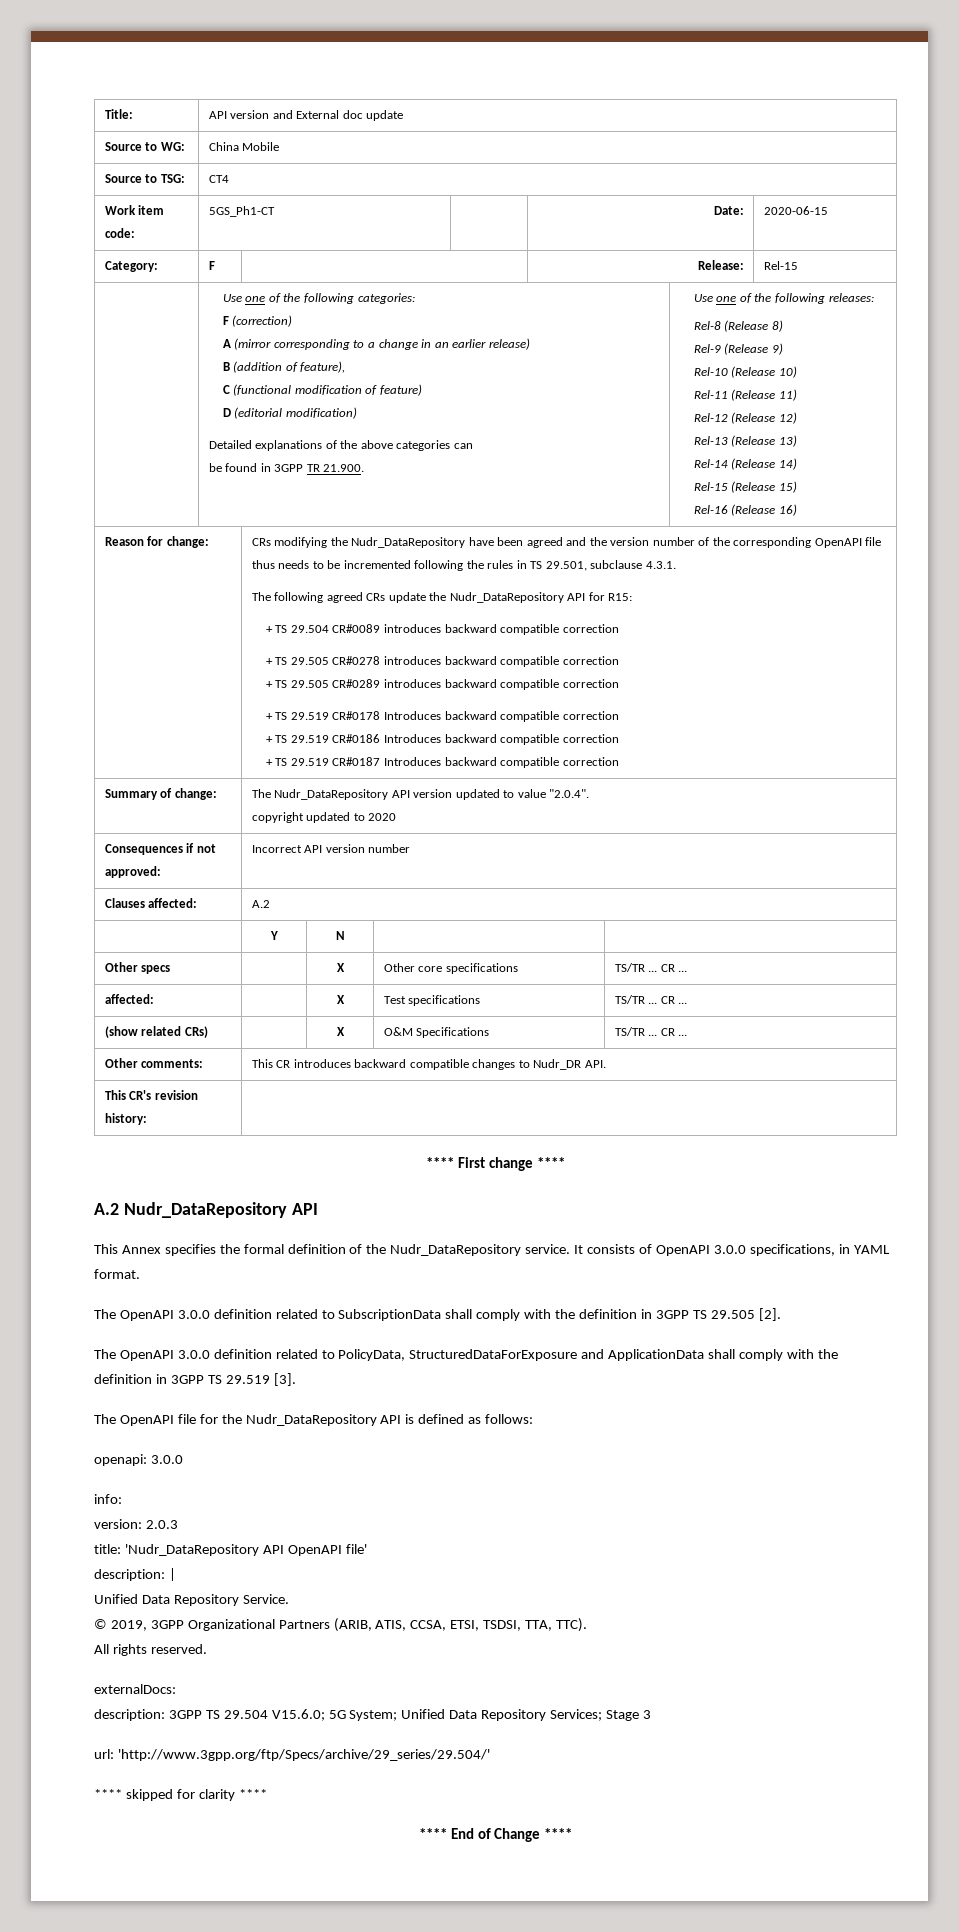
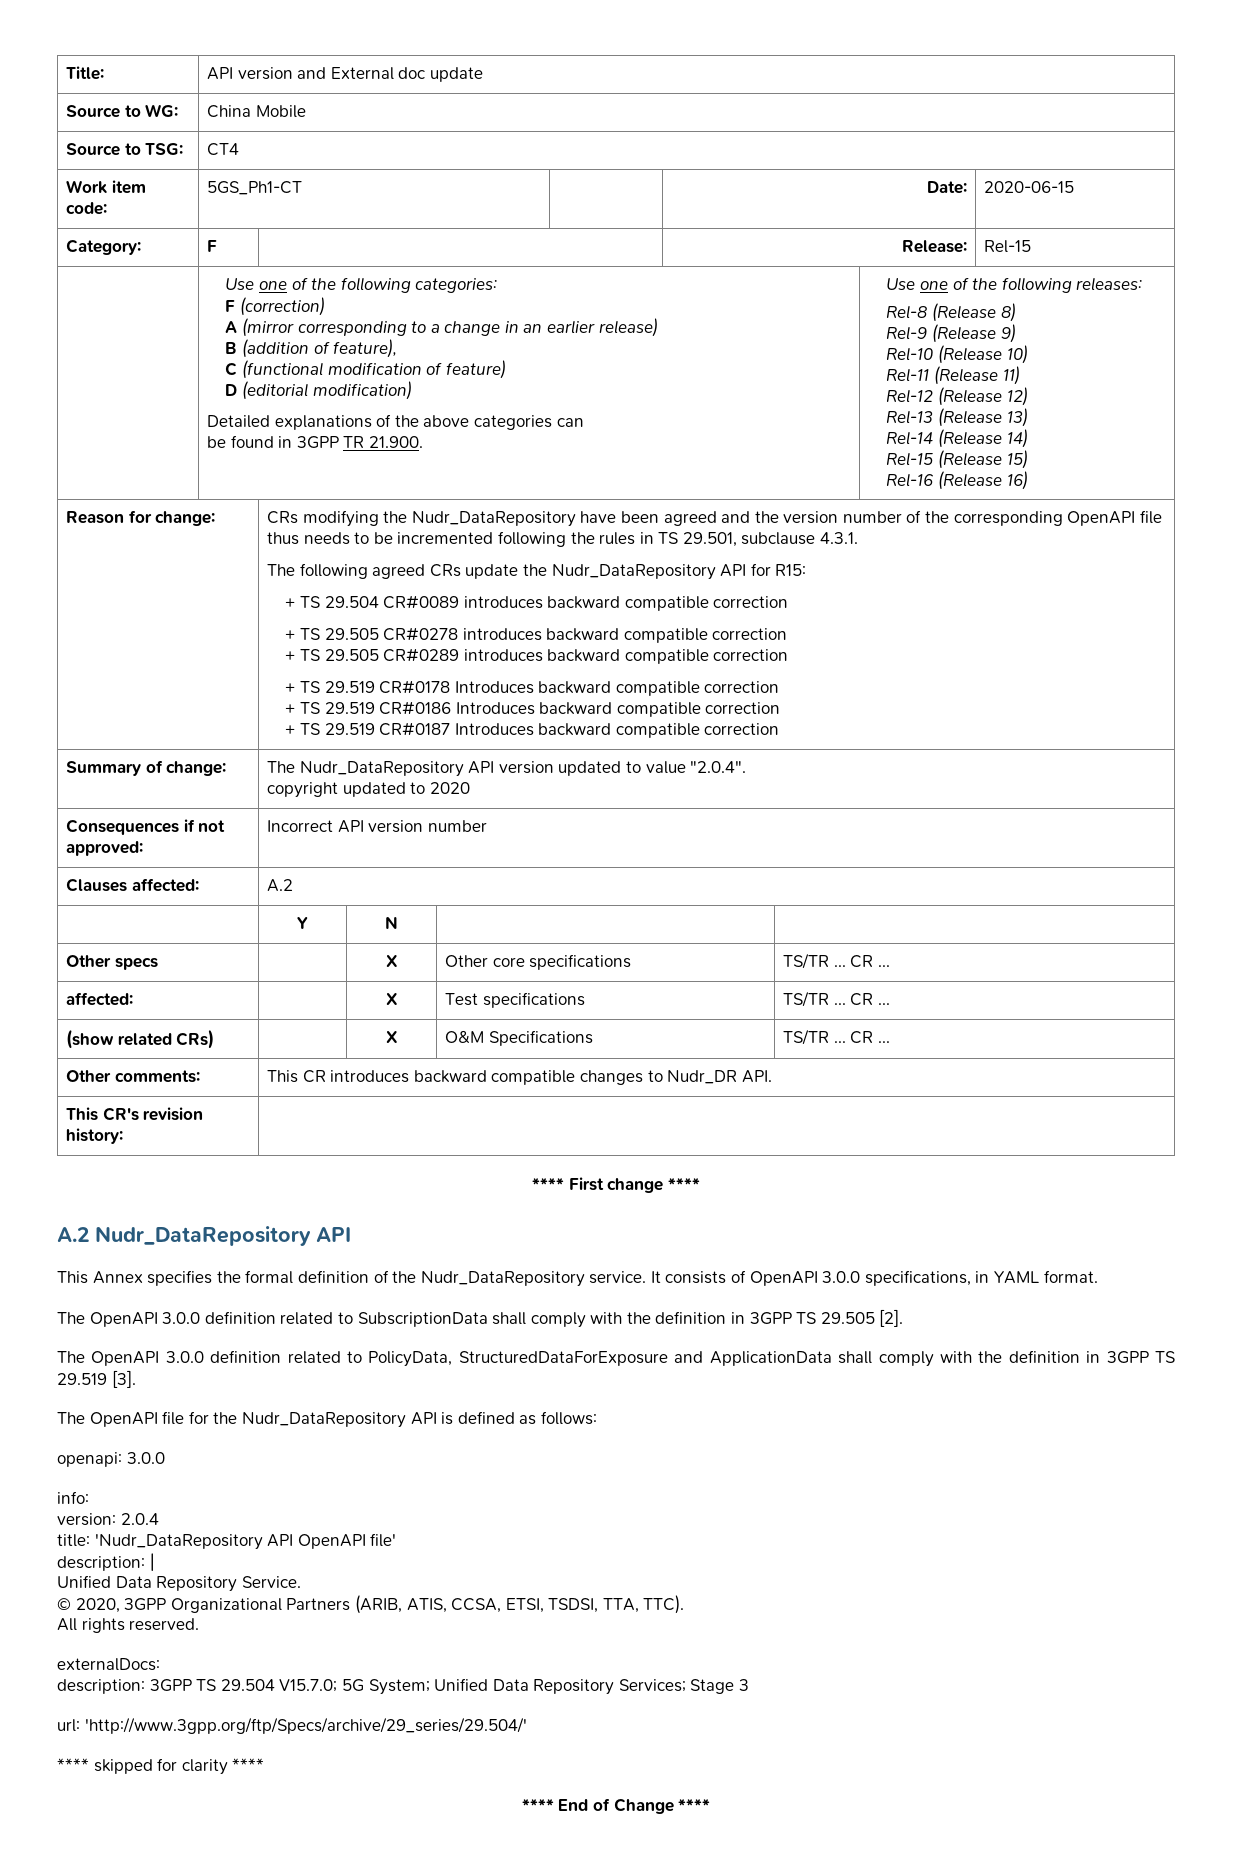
[145,1520,178,1529] 2.0.3 -> [120,1513,159,1525] 2.0.4
[110,1620,147,1631] 2019, -> [75,1598,120,1613] 2020,
[271,1709,325,1721] V15.6.0; -> [279,1679,338,1692] V15.7.0;

